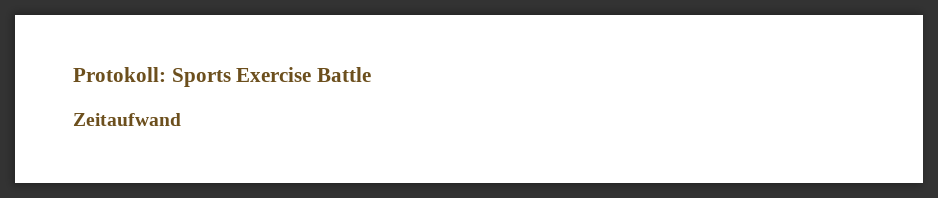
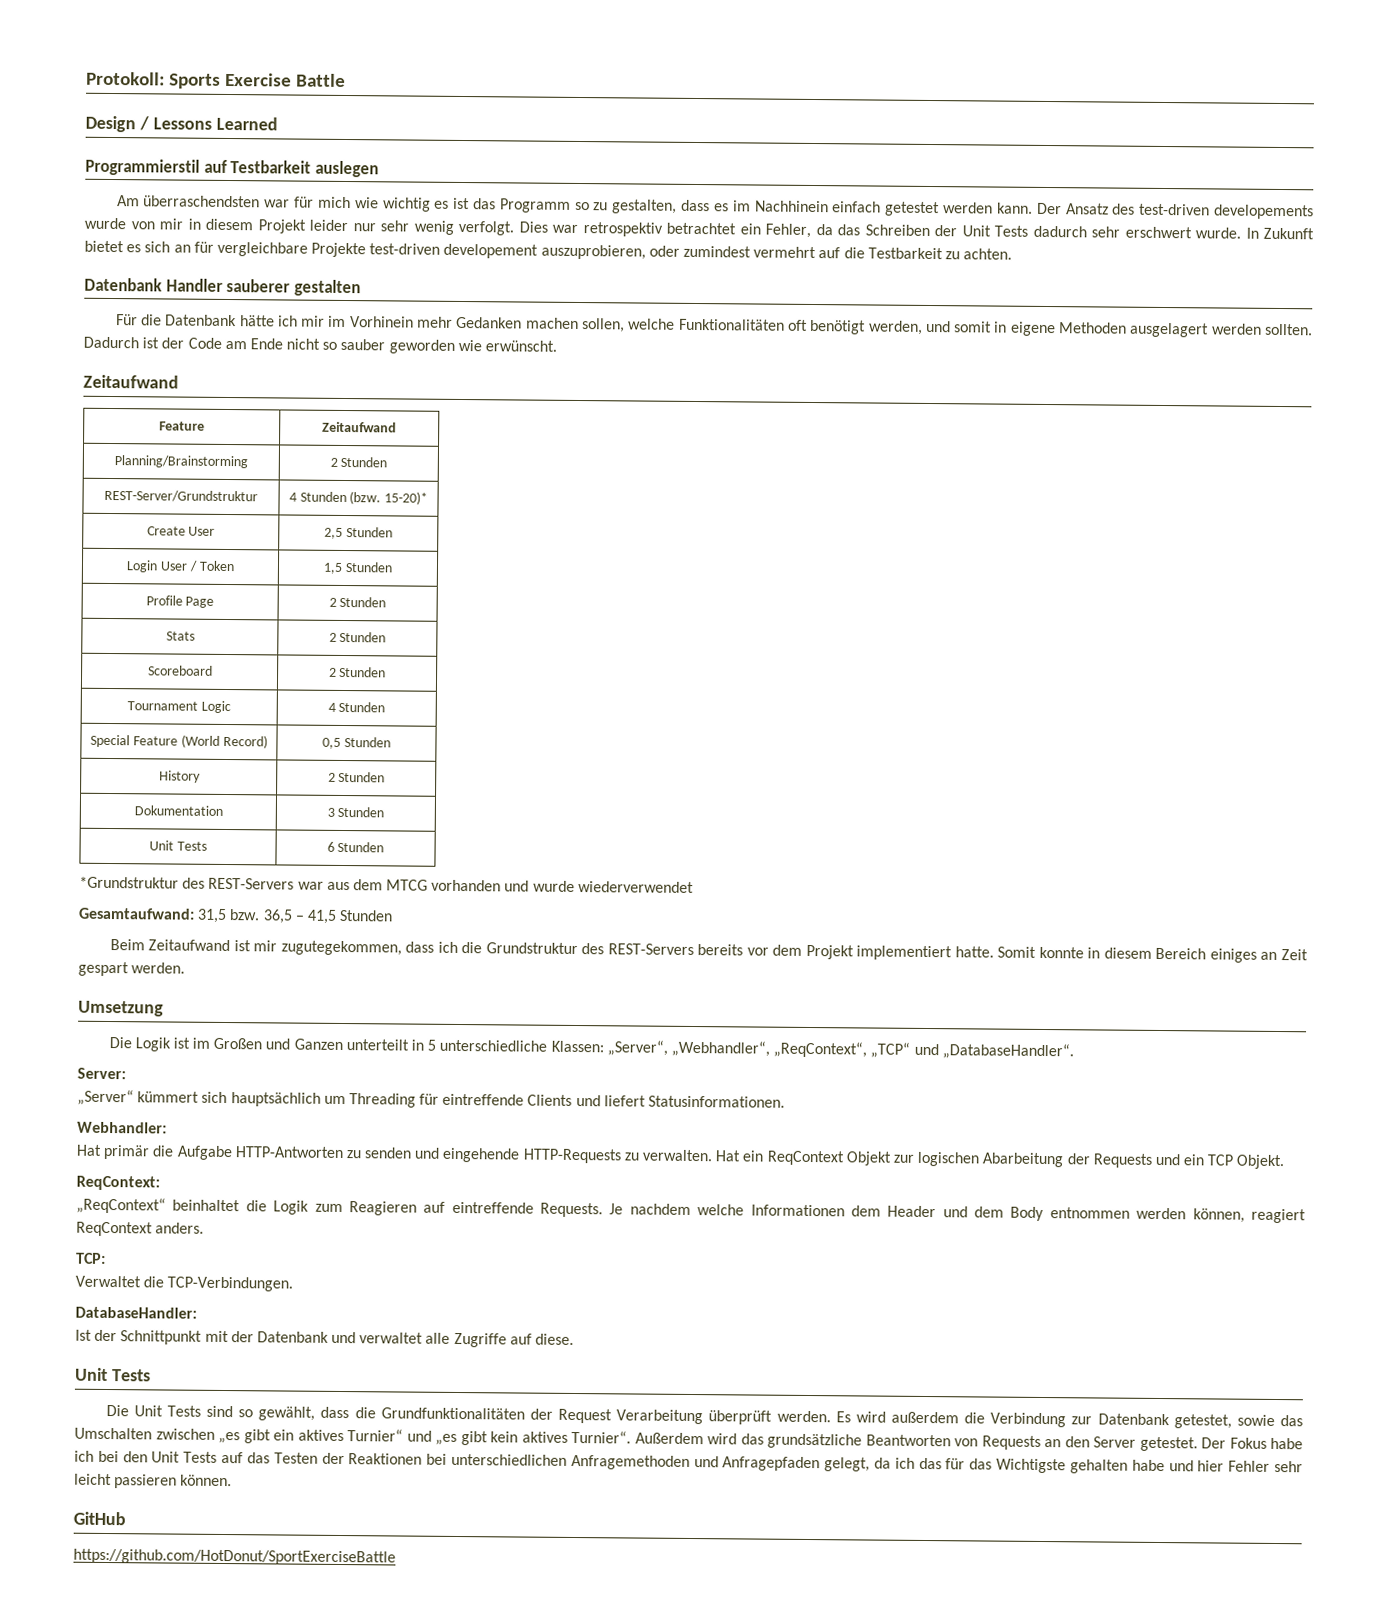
[73,113,181,126] Zeitaufwand -> [85,115,278,133] [85,158,379,178] [116,195,1314,220] [84,217,1314,240] [84,240,1013,260] [84,277,361,297] [115,314,1313,338] [83,336,558,354] [83,374,179,389] [159,421,205,431] [322,421,397,433] [114,455,248,469] [329,456,388,468] [104,489,258,503] [288,491,429,505] [146,526,216,536] [324,527,393,539] [126,560,235,573] [323,562,393,574] [145,595,215,608] [328,596,387,608] [165,631,195,641] [328,631,387,643] [147,665,213,676] [328,666,387,678] [127,700,231,714] [327,701,386,713] [90,734,268,749] [322,737,391,749] [158,770,201,783] [327,771,386,783] [133,805,223,816] [326,806,385,818] [149,840,207,851] [326,841,385,853] [79,876,694,893] [78,907,394,924] [109,939,1308,963] [78,961,186,977] [78,1000,164,1017] [108,1037,1074,1060] [77,1067,126,1080] [77,1089,786,1108] [77,1121,167,1134] [76,1144,1285,1170] [76,1175,160,1191] [76,1197,1306,1224] [76,1221,205,1237] [76,1252,106,1264] [75,1275,294,1292] [75,1306,197,1319] [75,1329,575,1348] [75,1367,151,1382] [105,1404,1303,1429] [74,1427,1303,1452] [74,1450,1303,1474] [74,1473,233,1489] [73,1511,126,1526] [73,1548,396,1566] Design / Lessons Learned // Programmierstil auf Testbarkeit auslegen // Am überraschendsten war für mich wie wichtig es ist das Programm so zu gestalten, dass es im Nachhinein einfach getestet werden kann. Der Ansatz des test-driven developements wurde von mir in diesem Projekt leider nur sehr wenig verfolgt. Dies war retrospektiv betrachtet ein Fehler, da das Schreiben der Unit Tests dadurch sehr erschwert wurde. In Zukunft bietet es sich an für vergleichbare Projekte test-driven developement auszuprobieren, oder zumindest vermehrt auf die Testbarkeit zu achten. // Datenbank Handler sauberer gestalten // Für die Datenbank hätte ich mir im Vorhinein mehr Gedanken machen sollen, welche Funktionalitäten oft benötigt werden, und somit in eigene Methoden ausgelagert werden sollten. Dadurch ist der Code am Ende nicht so sauber geworden wie erwünscht. // Zeitaufwand // Feature | Zeitaufwand // Planning/Brainstorming | 2 Stunden // REST-Server/Grundstruktur | 4 Stunden (bzw. 15-20)* // Create User | 2,5 Stunden // Login User / Token | 1,5 Stunden // Profile Page | 2 Stunden // Stats | 2 Stunden // Scoreboard | 2 Stunden // Tournament Logic | 4 Stunden // Special Feature (World Record) | 0,5 Stunden // History | 2 Stunden // Dokumentation | 3 Stunden // Unit Tests | 6 Stunden // *Grundstruktur des REST-Servers war aus dem MTCG vorhanden und wurde wiederverwendet // Gesamtaufwand: 31,5 bzw. 36,5 – 41,5 Stunden // Beim Zeitaufwand ist mir zugutegekommen, dass ich die Grundstruktur des REST-Servers bereits vor dem Projekt implementiert hatte. Somit konnte in diesem Bereich einiges an Zeit gespart werden. // Umsetzung // Die Logik ist im Großen und Ganzen unterteilt in 5 unterschiedliche Klassen: „Server“, „Webhandler“, „ReqContext“, „TCP“ und „DatabaseHandler“. // Server: // „Server“ kümmert sich hauptsächlich um Threading für eintreffende Clients und liefert Statusinformationen. // Webhandler: // Hat primär die Aufgabe HTTP-Antworten zu senden und eingehende HTTP-Requests zu verwalten. Hat ein ReqContext Objekt zur logischen Abarbeitung der Requests und ein TCP Objekt. // ReqContext: // „ReqContext“ beinhaltet die Logik zum Reagieren auf eintreffende Requests. Je nachdem welche Informationen dem Header und dem Body entnommen werden können, reagiert ReqContext anders. // TCP: // Verwaltet die TCP-Verbindungen. // DatabaseHandler: // Ist der Schnittpunkt mit der Datenbank und verwaltet alle Zugriffe auf diese. // Unit Tests // Die Unit Tests sind so gewählt, dass die Grundfunktionalitäten der Request Verarbeitung überprüft werden. Es wird außerdem die Verbindung zur Datenbank getestet, sowie das Umschalten zwischen „es gibt ein aktives Turnier“ und „es gibt kein aktives Turnier“. Außerdem wird das grundsätzliche Beantworten von Requests an den Server getestet. Der Fokus habe ich bei den Unit Tests auf das Testen der Reaktionen bei unterschiedlichen Anfragemethoden und Anfragepfaden gelegt, da ich das für das Wichtigste gehalten habe und hier Fehler sehr leicht passieren können. // GitHub // https://github.com/HotDonut/SportExerciseBattle

